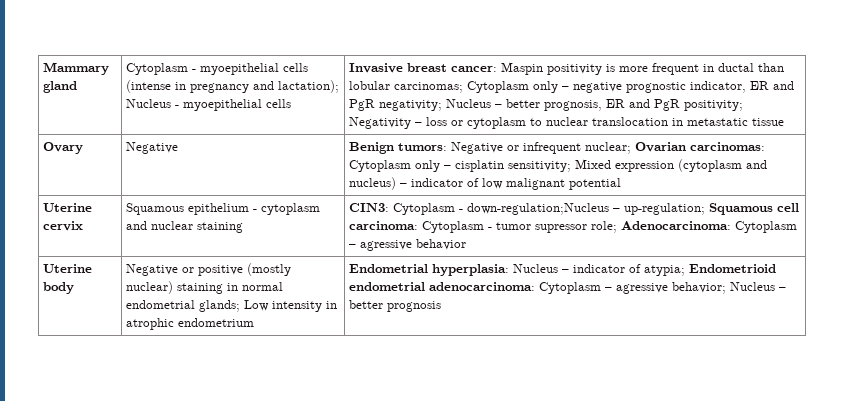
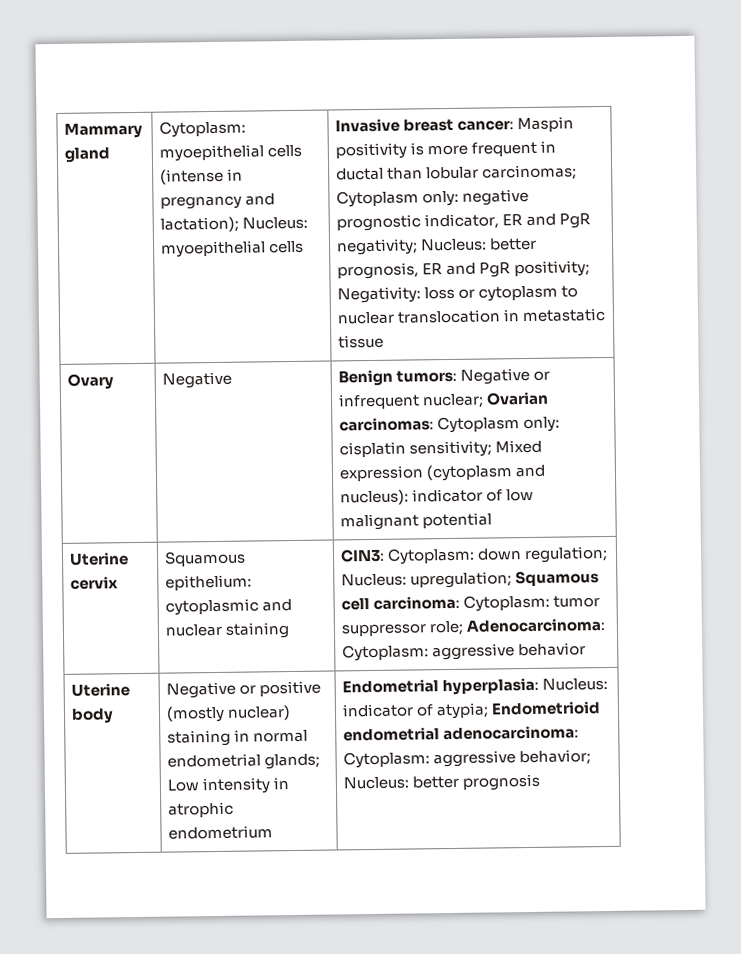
[126,63,197,75] Cytoplasm - -> [158,120,246,138] Cytoplasm:
[126,99,180,108] Nucleus - -> [242,216,309,230] Nucleus:
[533,81,570,93] only – -> [422,190,460,207] only:
[446,99,503,108] Nucleus – -> [420,238,488,252] Nucleus:
[349,117,423,129] Negativity – -> [336,286,421,304] Negativity:
[415,160,452,172] only – -> [523,416,561,433] only:
[349,177,408,190] nucleus) – -> [339,489,409,506] nucleus):
[188,203,321,215] epithelium - cytoplasm -> [164,574,252,591] [164,598,259,616] epithelium: cytoplasmic
[393,203,800,215] [349,221,798,233] [349,240,413,251] Cytoplasm - down-regulation;Nucleus – up-regulation; Squamous cell carcinoma: Cytoplasm - tumor supressor role; Adenocarcinoma: Cytoplasm – agressive -> [387,545,609,565] [340,570,600,589] [340,594,601,612] [340,618,606,637] [341,643,516,662] Cytoplasm: down regulation; Nucleus: upregulation; Squamous cell carcinoma: Cytoplasm: tumor suppressor role; Adenocarcinoma: Cytoplasm: aggressive
[513,264,570,273] Nucleus – -> [542,677,609,691] Nucleus:
[539,282,787,294] Cytoplasm – agressive behavior; Nucleus – -> [342,749,592,769] [342,776,409,790] Cytoplasm: aggressive behavior; Nucleus:

